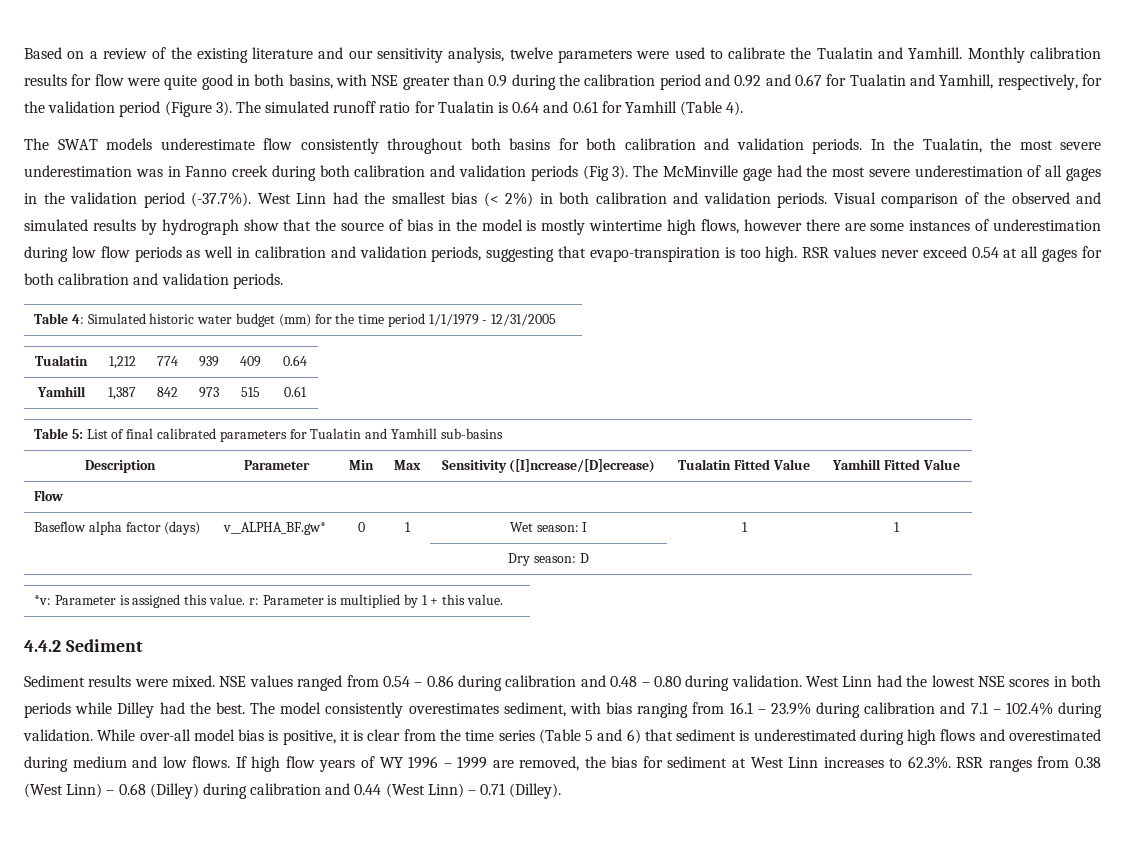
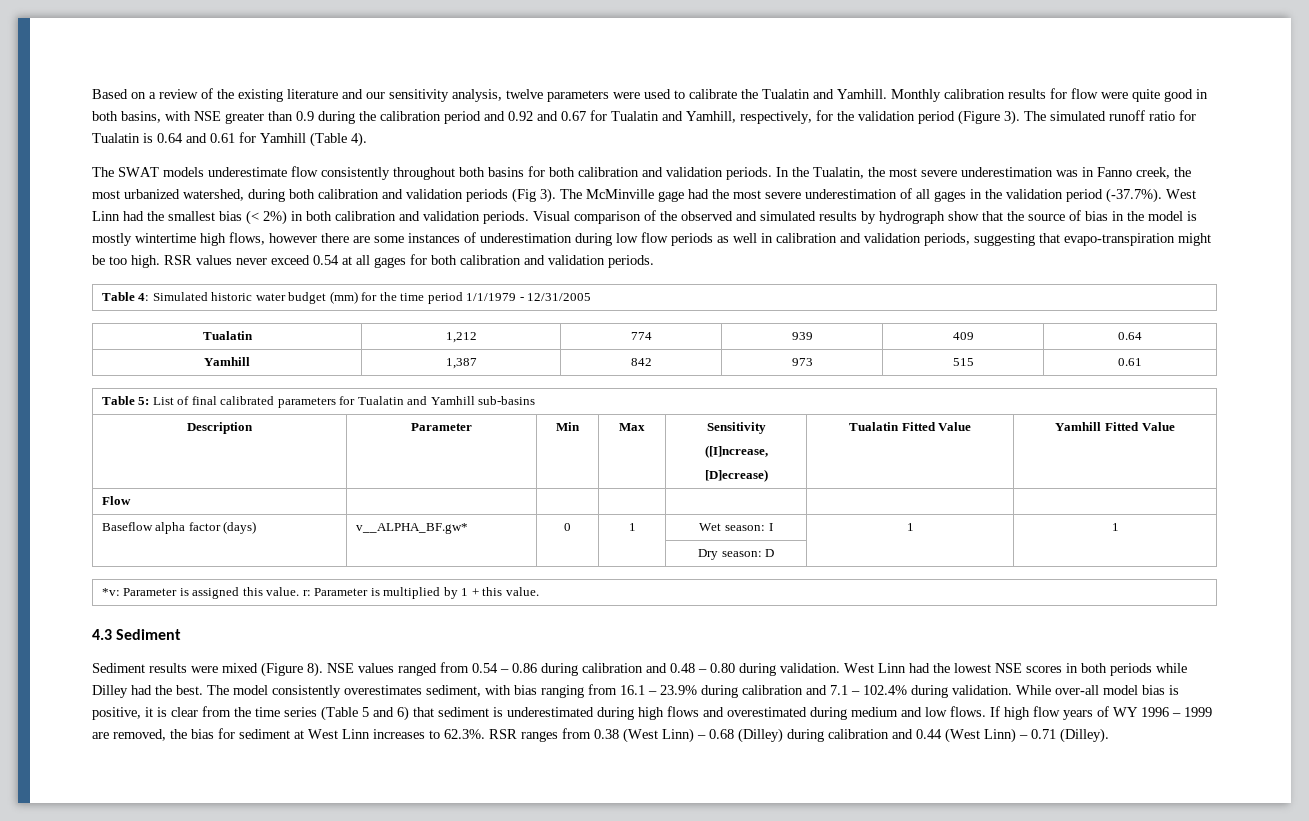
[232,165,269,177] creek -> [1136,167,1191,179] [92,189,244,201] creek, the most urbanized watershed,
[724,247,735,258] is -> [1178,233,1211,246] [92,255,105,265] might be
[509,459,656,473] ([I]ncrease/[D]ecrease) -> [704,445,768,458] [704,469,768,482] // ([I]ncrease, // [D]ecrease)
[24,640,61,652] 4.4.2 -> [92,629,112,640] 4.3
[172,675,216,687] mixed. -> [222,662,323,677] mixed (Figure 8).

